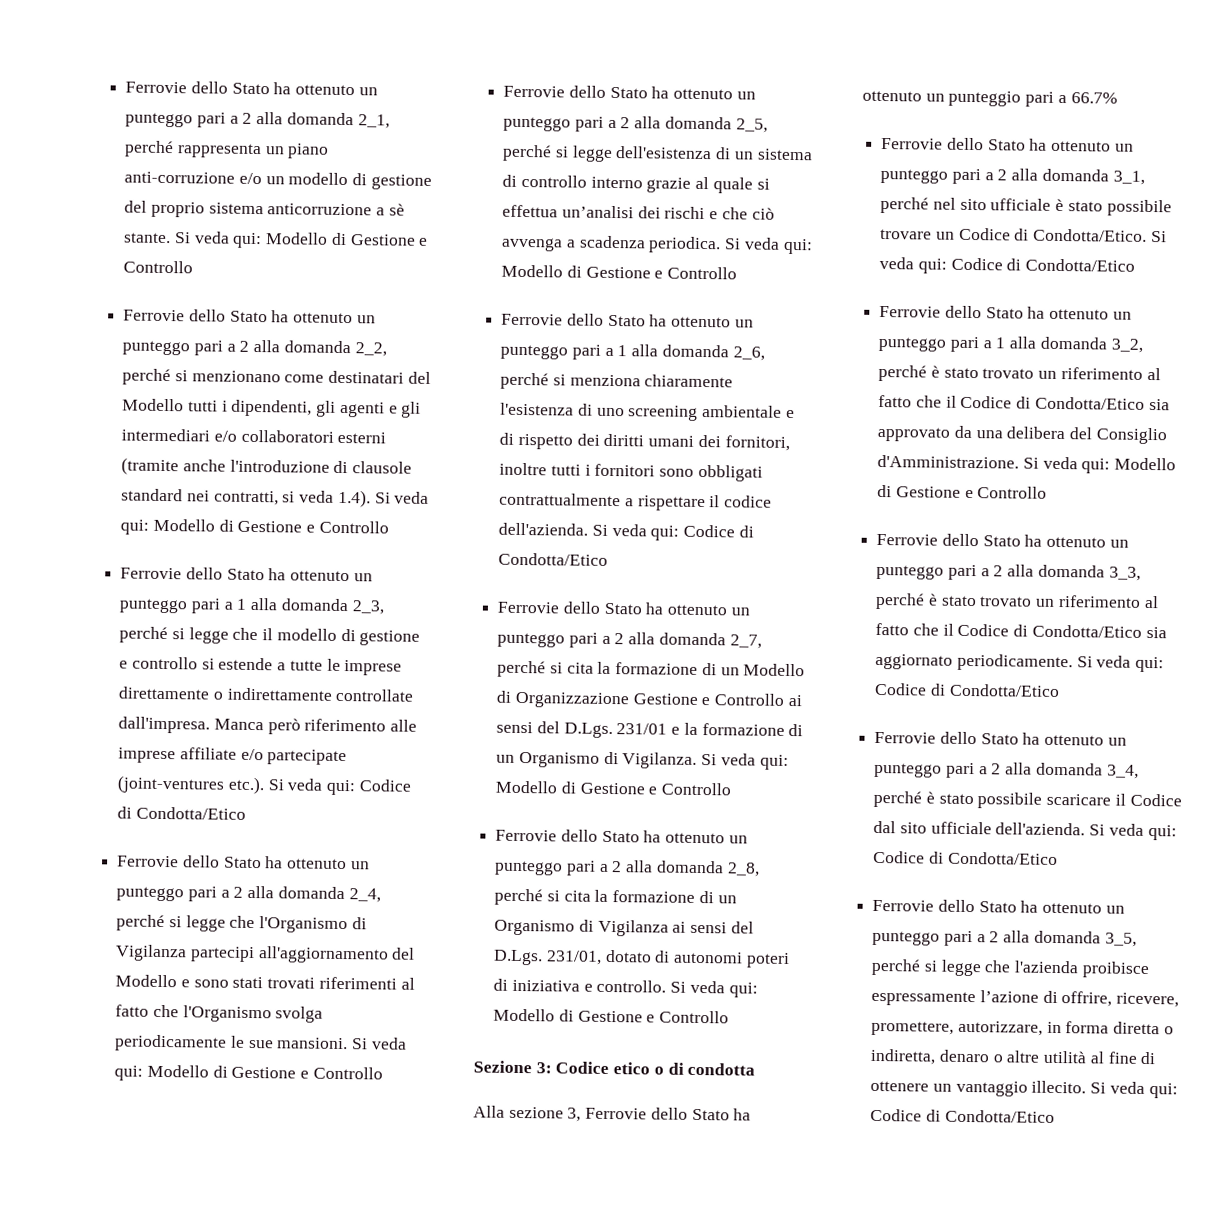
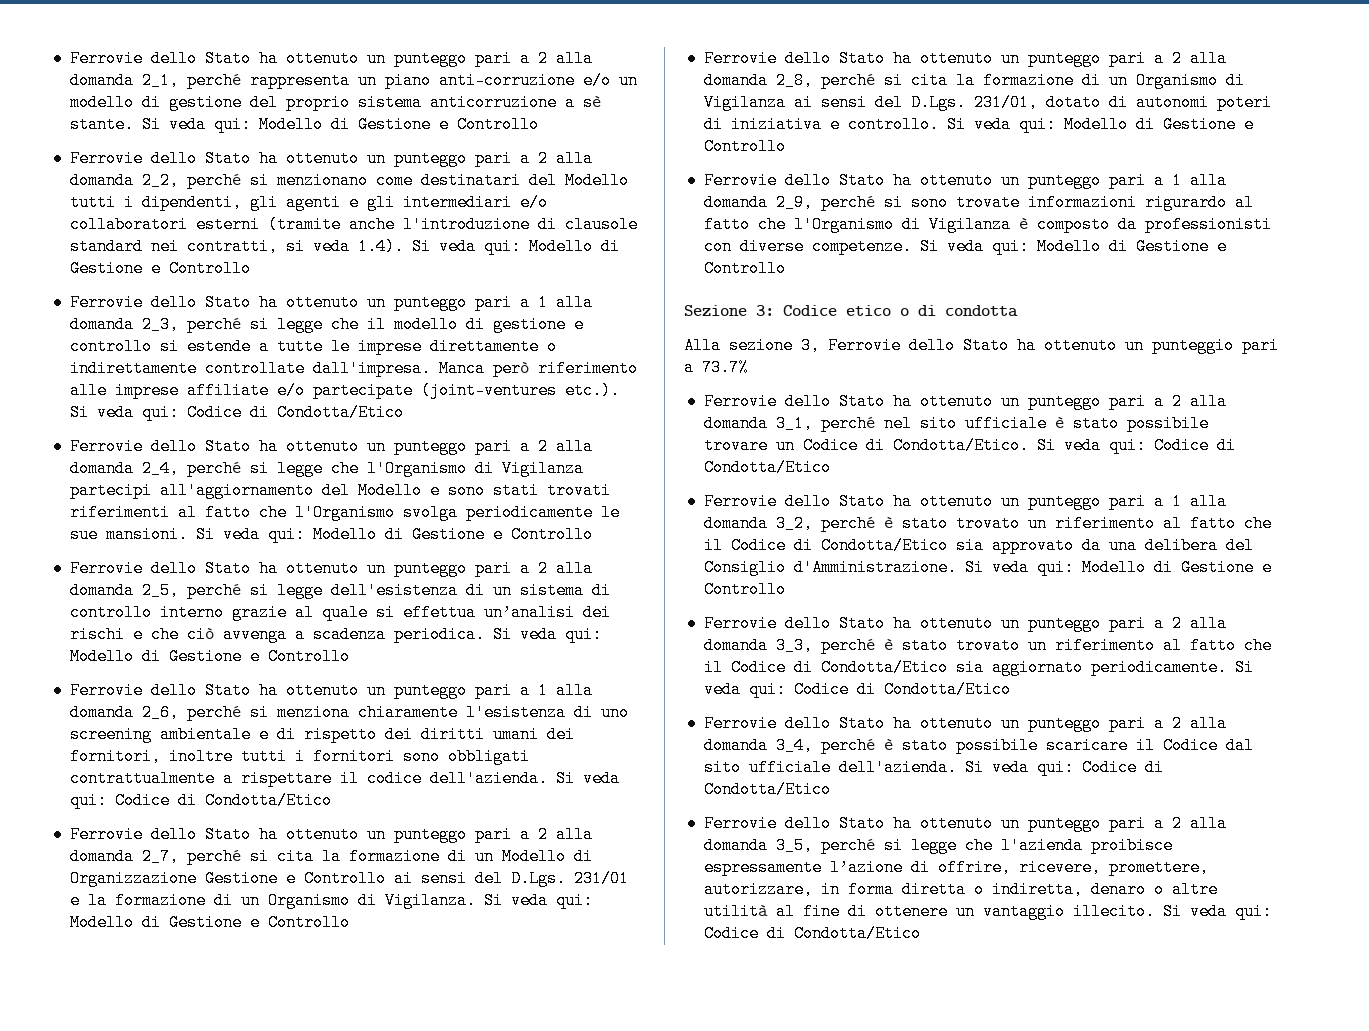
(730, 1017) none -> [703,172,1227,189] [703,194,1254,211] [703,216,1272,233] [703,238,1227,255] [703,260,786,277] // Ferrovie dello Stato ha ottenuto un punteggo pari a 1 alla domanda 2_9, perché si sono trovate informazioni rigurardo al fatto che l'Organismo di Vigilanza è composto da professionisti con diverse competenze. Si veda qui: Modello di Gestione e Controllo
[1070,92,1118,104] 66.7% -> [702,359,748,376] 73.7%

